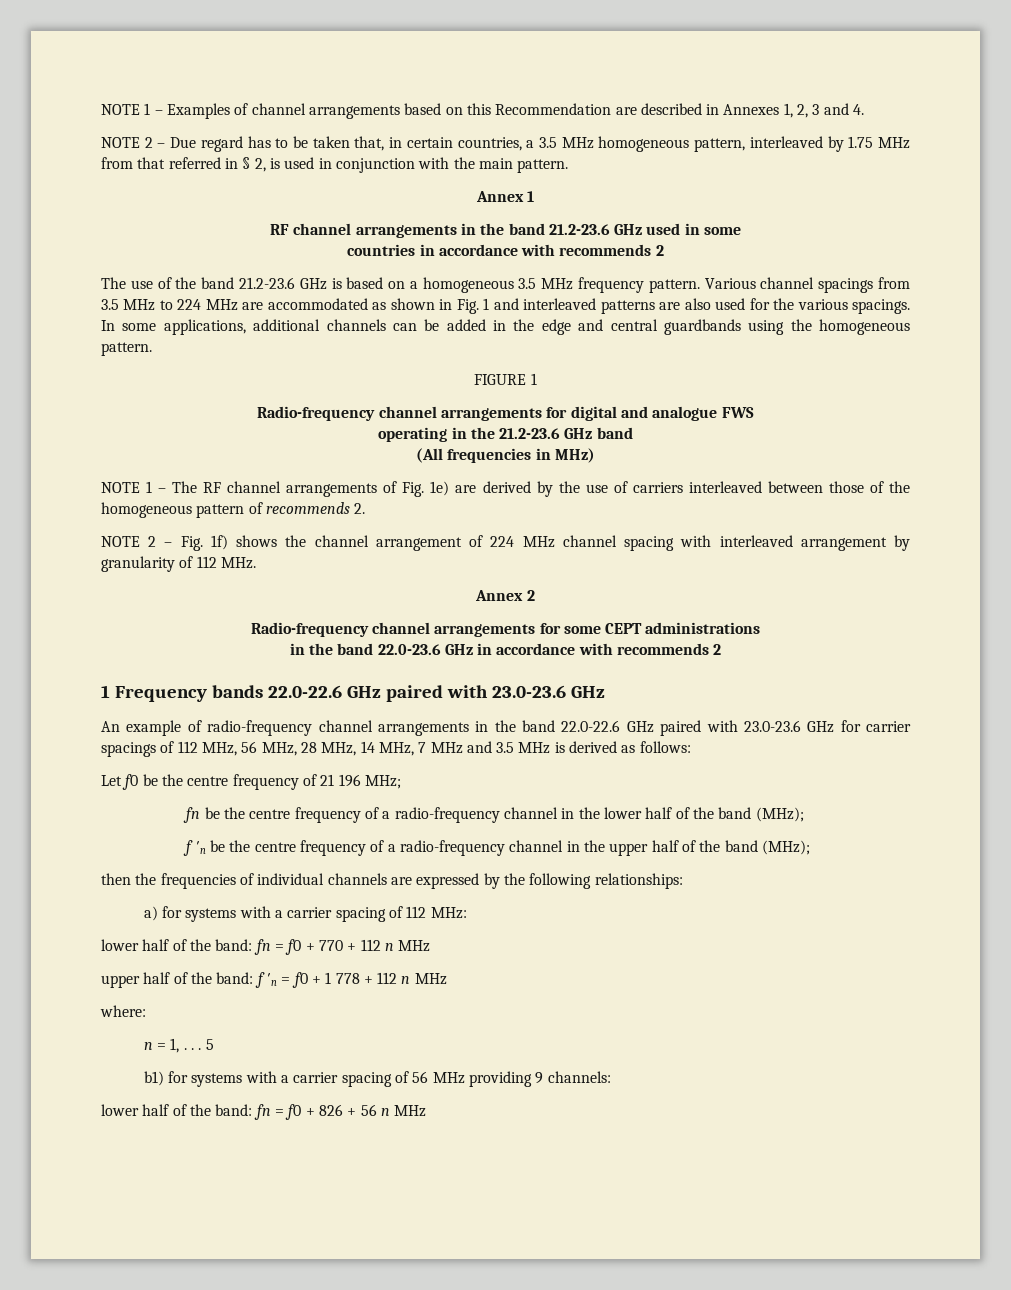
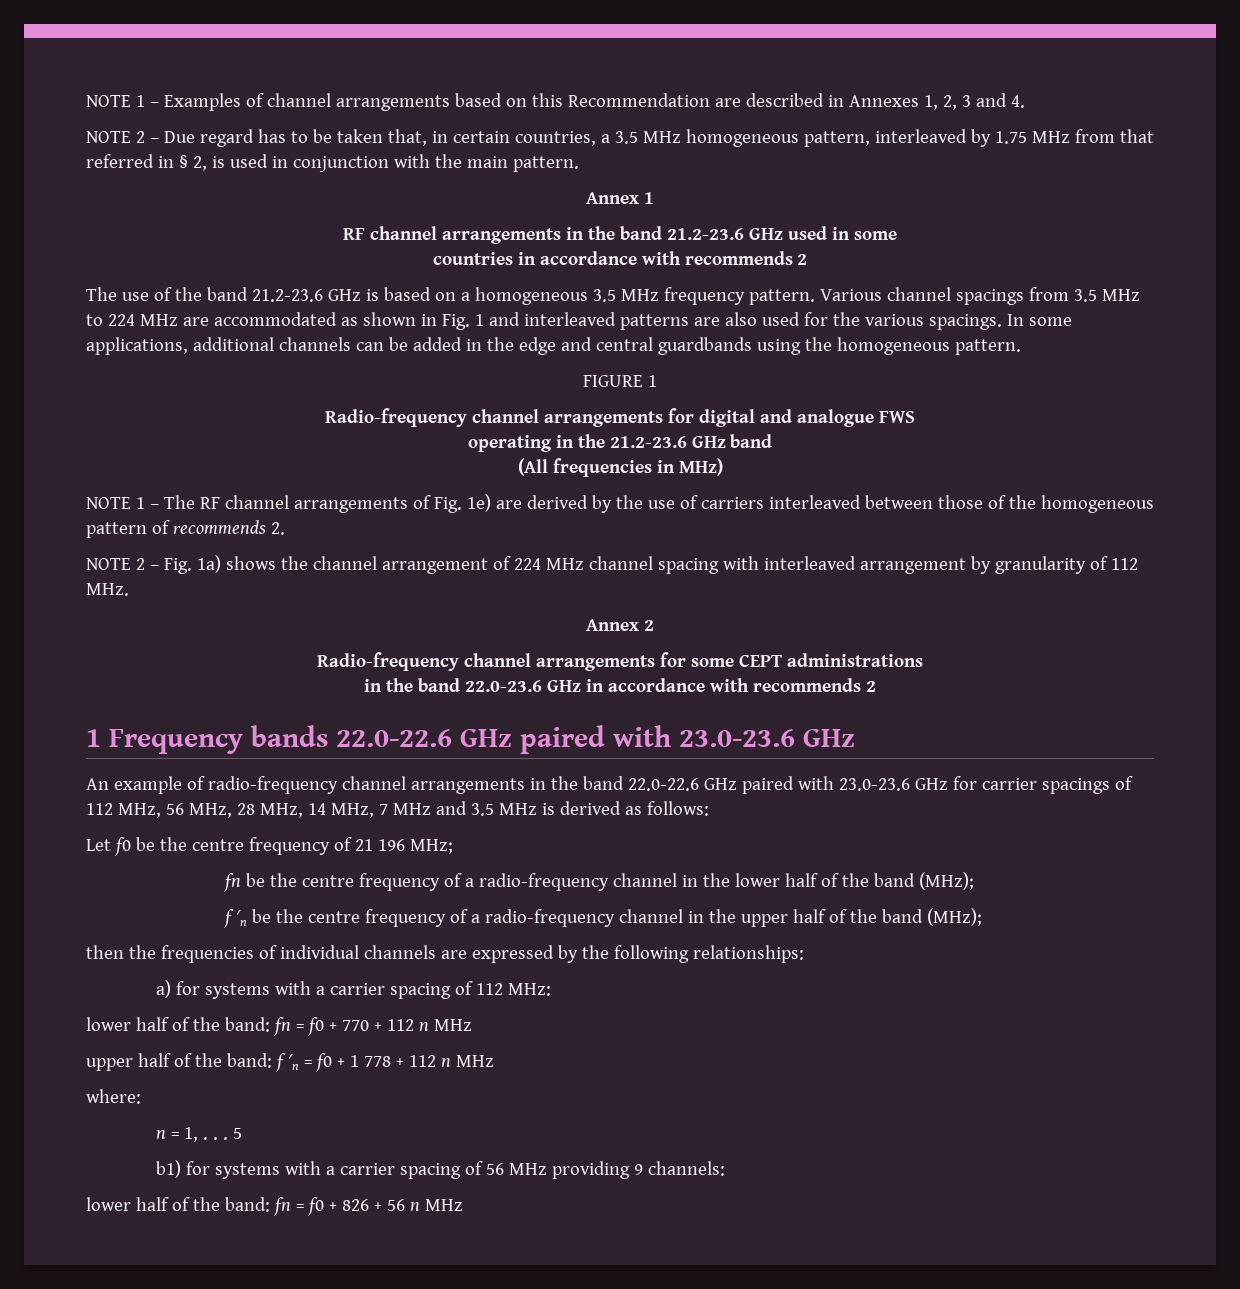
[210,535,228,550] 1f) -> [196,555,221,573] 1a)

